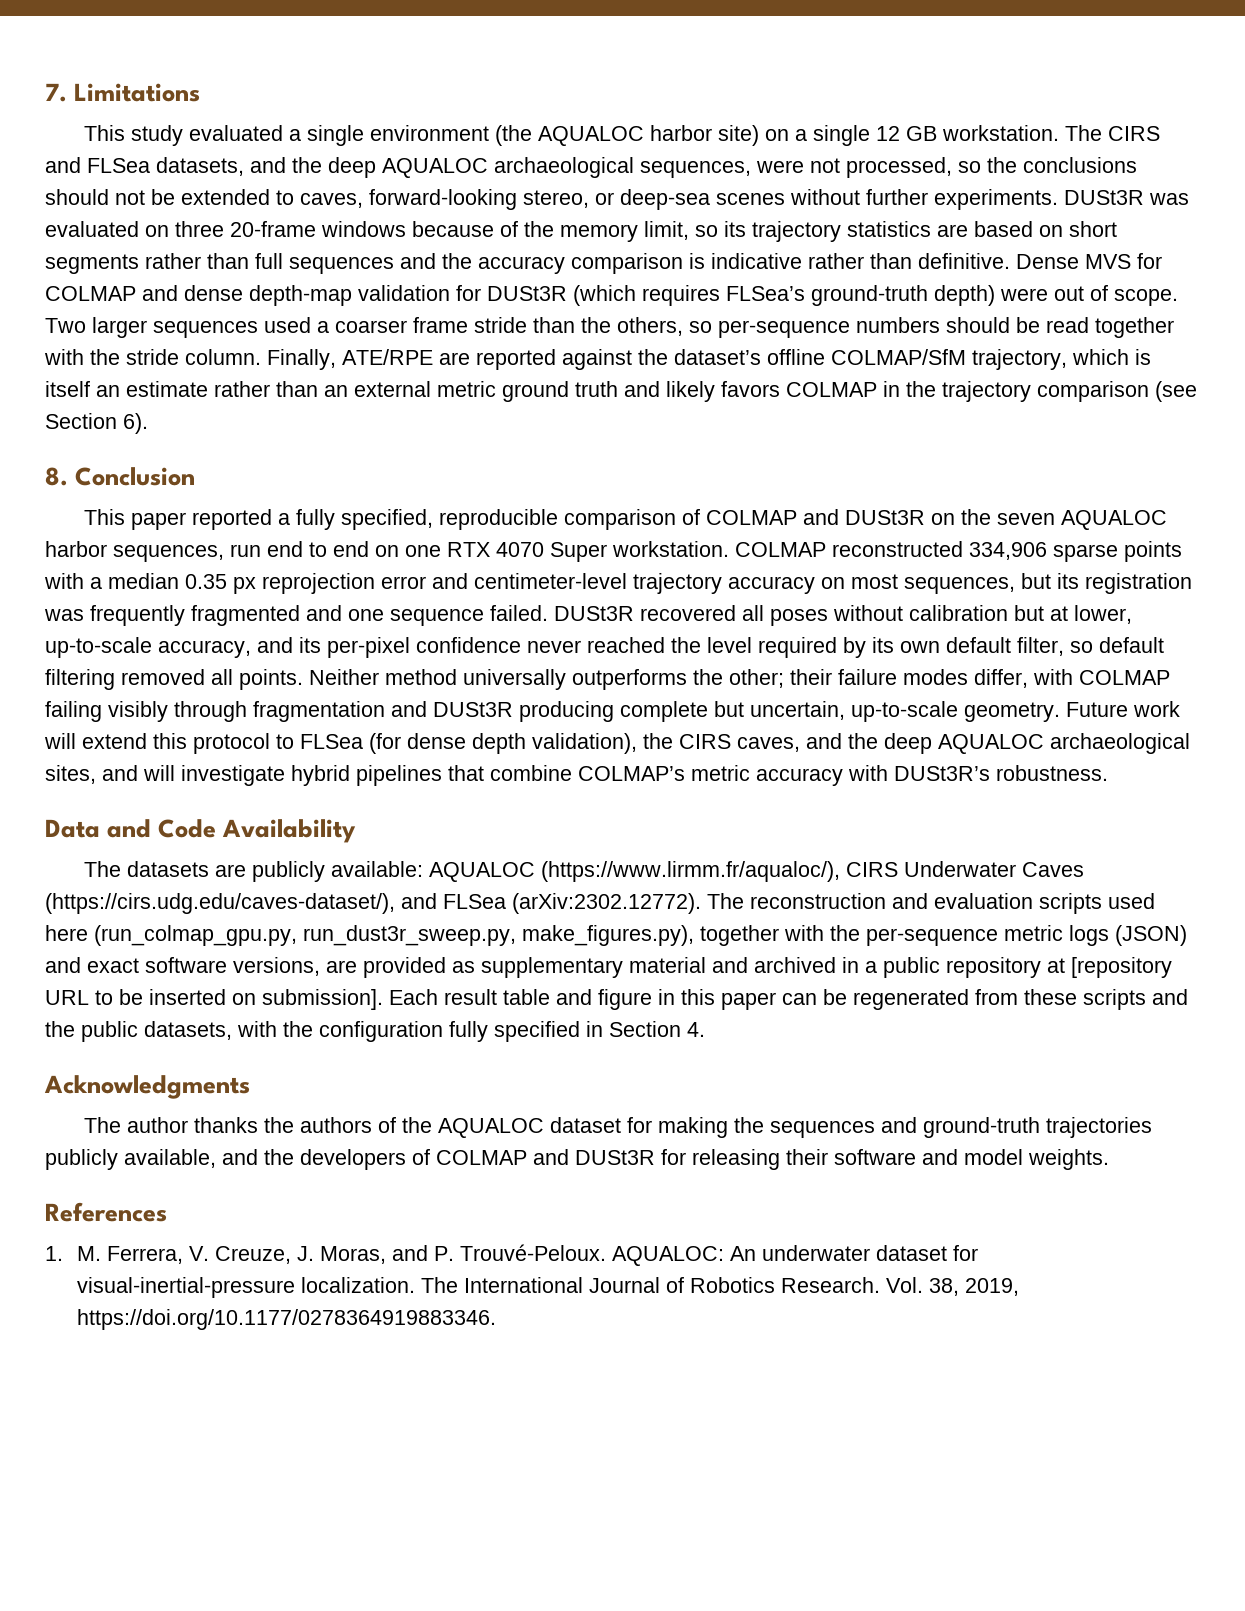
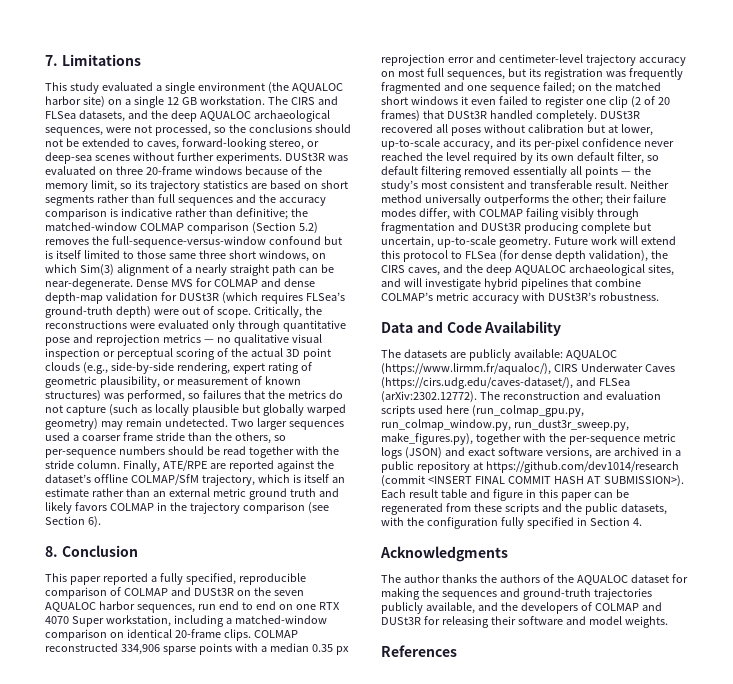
[918,253,1010,269] definitive. -> [235,208,308,220] [45,222,318,234] [45,236,342,248] [45,250,326,262] [45,264,334,276] [45,278,133,290] definitive; the matched-window COLMAP comparison (Section 5.2) removes the full-sequence-versus-window confound but is itself limited to those same three short windows, on which Sim(3) alignment of a nearly straight path can be near-degenerate.
(1178, 297) none -> [253,306,322,318] [45,320,346,332] [45,334,322,346] [45,348,331,360] [45,362,312,374] [45,376,301,388] [45,390,343,402] [45,404,346,416] [45,418,228,430] Critically, the reconstructions were evaluated only through quantitative pose and reprojection metrics — no qualitative visual inspection or perceptual scoring of the actual 3D point clouds (e.g., side-by-side rendering, expert rating of geometric plausibility, or measurement of known structures) was performed, so failures that the metrics do not capture (such as locally plausible but globally warped geometry) may remain undetected.
[612,541,729,557] workstation. -> [105,615,327,627] [45,629,251,641] workstation, including a matched-window comparison on identical 20-frame clips.
(898, 581) none -> [426,68,444,77] full
[490,605,548,621] failed. -> [542,82,661,94] [381,96,670,108] [381,110,597,122] failed; on the matched short windows it even failed to register one clip (2 of 20 frames) that DUSt3R handled completely.
[211,669,303,690] all points. -> [512,166,651,178] [381,180,627,192] essentially all points — the study’s most consistent and transferable result.
(297, 935) none -> [381,419,511,431] run_colmap_window.py,
[363,957,748,978] provided as supplementary material and -> (611, 453) none
[1071,957,1172,978] [45,989,383,1010] [repository URL to be inserted on submission]. -> [485,461,679,473] [381,475,684,487] https://github.com/dev1014/research (commit <INSERT FINAL COMMIT HASH AT SUBMISSION>).
[45,1244,978,1266] [76,1277,1019,1298] [76,1309,496,1330] // 1. M. Ferrera, V. Creuze, J. Moras, and P. Trouvé-Peloux. AQUALOC: An underwater dataset for visual-inertial-pressure localization. The International Journal of Robotics Research. Vol. 38, 2019, https://doi.org/10.1177/0278364919883346. -> (457, 651) none

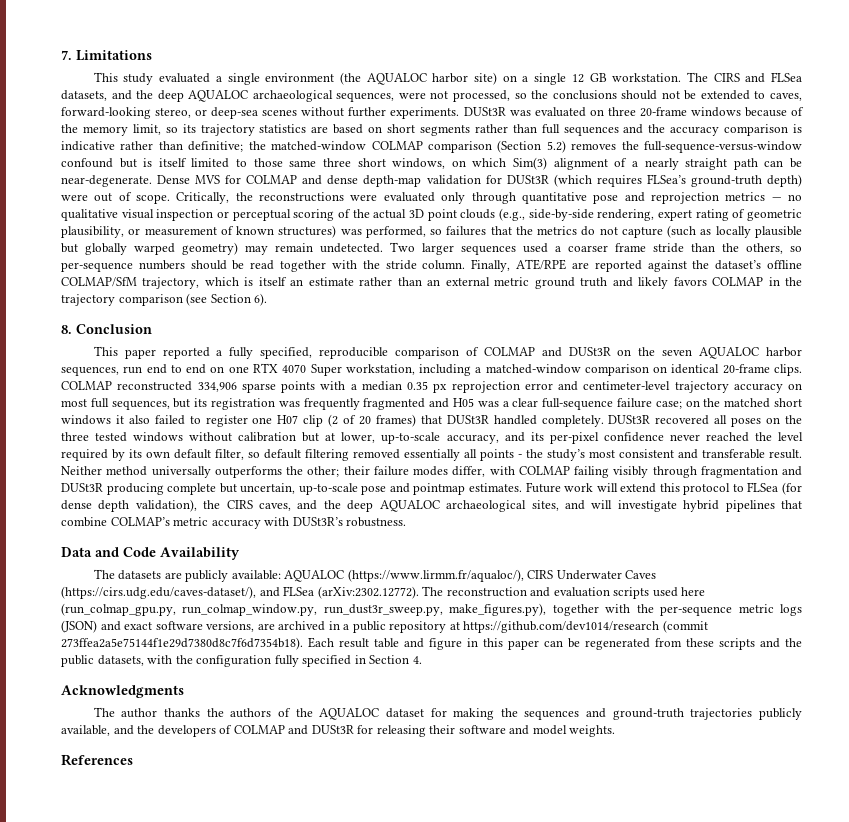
[466,82,575,94] one sequence failed; -> [453,398,682,410] H05 was a clear full-sequence failure case;
[470,99,496,105] even -> [128,415,150,424] also
(606, 102) none -> [277,415,299,424] H07
(481, 131) none -> [766,415,802,424] [61,432,184,442] on the three tested windows
[620,171,631,175] — -> [518,454,522,458] -
[498,237,551,248] geometry. -> [361,483,522,495] pose and pointmap estimates.
[427,475,684,487] <INSERT FINAL COMMIT HASH AT SUBMISSION>). -> [61,637,303,650] 273ffea2a5e75144f1e29d7380d8c7f6d7354b18).

